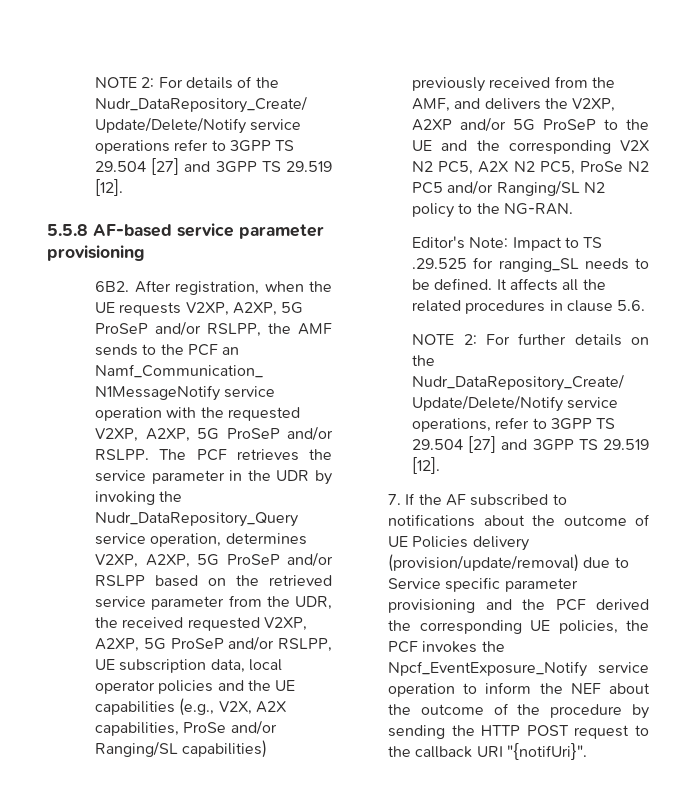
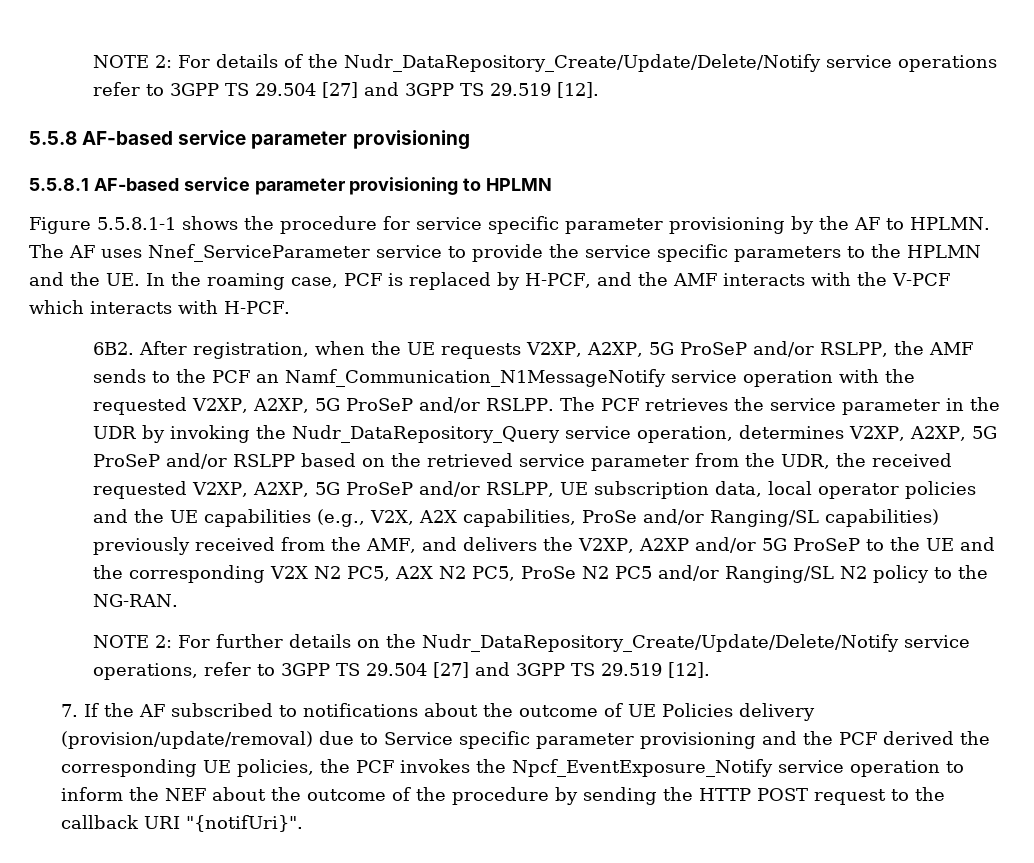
(145, 253) none -> [29,177,553,195] [29,216,990,234] [29,244,981,262] [29,272,950,290] [29,300,290,314] // 5.5.8.1 AF-based service parameter provisioning to HPLMN // Figure 5.5.8.1-1 shows the procedure for service specific parameter provisioning by the AF to HPLMN. The AF uses Nnef_ServiceParameter service to provide the service specific parameters to the HPLMN and the UE. In the roaming case, PCF is replaced by H-PCF, and the AMF interacts with the V-PCF which interacts with H-PCF.
[412,236,603,251] [412,257,649,272] [412,278,606,291] [412,300,646,314] // Editor's Note: Impact to TS .29.525 for ranging_SL needs to be defined. It affects all the related procedures in clause 5.6. -> (179, 600) none

